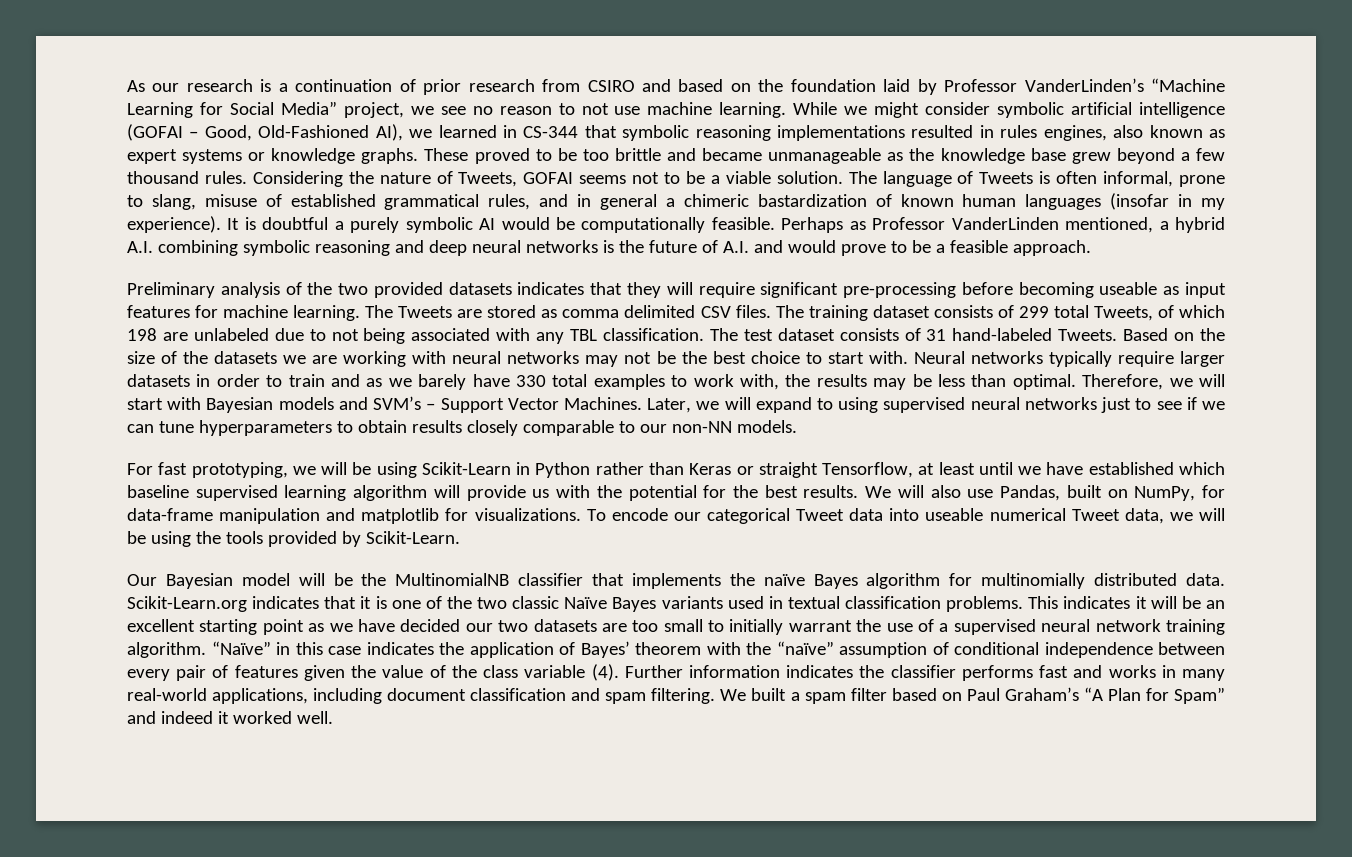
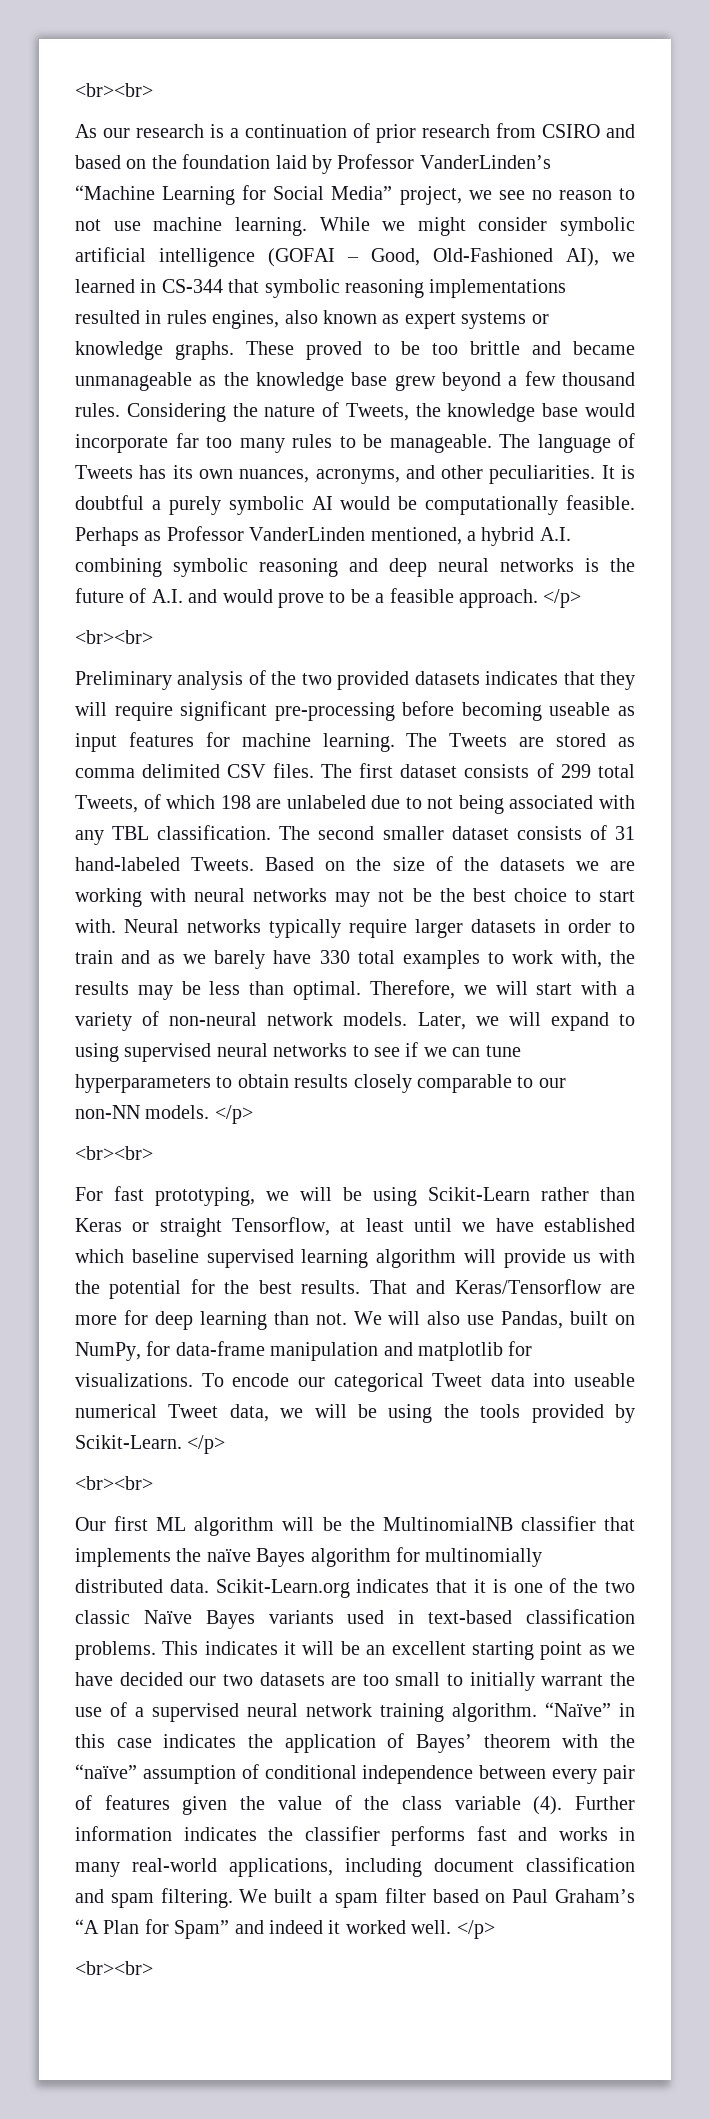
(127, 86) none -> [75,83,153,97] <br><br> //
[523,171,1225,187] [127,193,1226,210] [127,216,221,233] GOFAI seems not to be a viable solution. The language of Tweets is often informal, prone to slang, misuse of established grammatical rules, and in general a chimeric bastardization of known human languages (insofar in my experience). -> [415,403,635,422] [75,433,635,453] [75,465,596,484] the knowledge base would incorporate far too many rules to be manageable. The language of Tweets has its own nuances, acronyms, and other peculiarities.
(1091, 248) none -> [543,589,582,608] [75,630,153,644] </p> // <br><br>
[808,305,868,321] training -> [358,763,393,778] first
[743,329,773,341] test -> [318,826,444,840] second smaller
[206,396,642,413] Bayesian models and SVM’s – Support Vector Machines. -> [626,985,635,995] [75,1011,408,1031] a variety of non-neural network models.
[1101,397,1132,413] just -> (348, 1050) none
(797, 426) none -> [214,1105,253,1124] [75,1146,153,1160] </p> // <br><br>
[516,462,591,478] in Python -> (530, 1194) none
(859, 491) none -> [369,1279,636,1294] [75,1310,347,1330] That and Keras/Tensorflow are more for deep learning than not.
(460, 537) none -> [187,1435,226,1454] [75,1476,153,1490] </p> // <br><br>
[165,573,290,589] Bayesian model -> [114,1516,275,1536] first ML algorithm
[787,596,840,609] textual -> [428,1610,513,1624] text-based
(333, 717) none -> [456,1920,495,1939] [75,1961,153,1975] </p> // <br><br>

